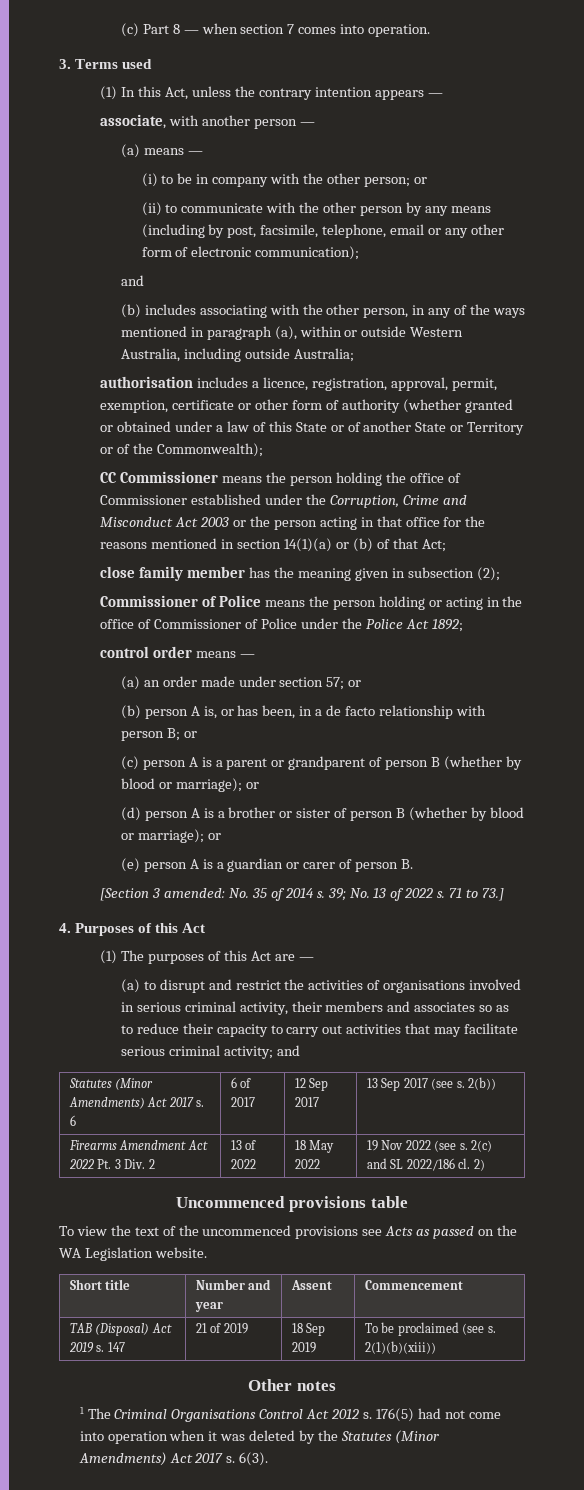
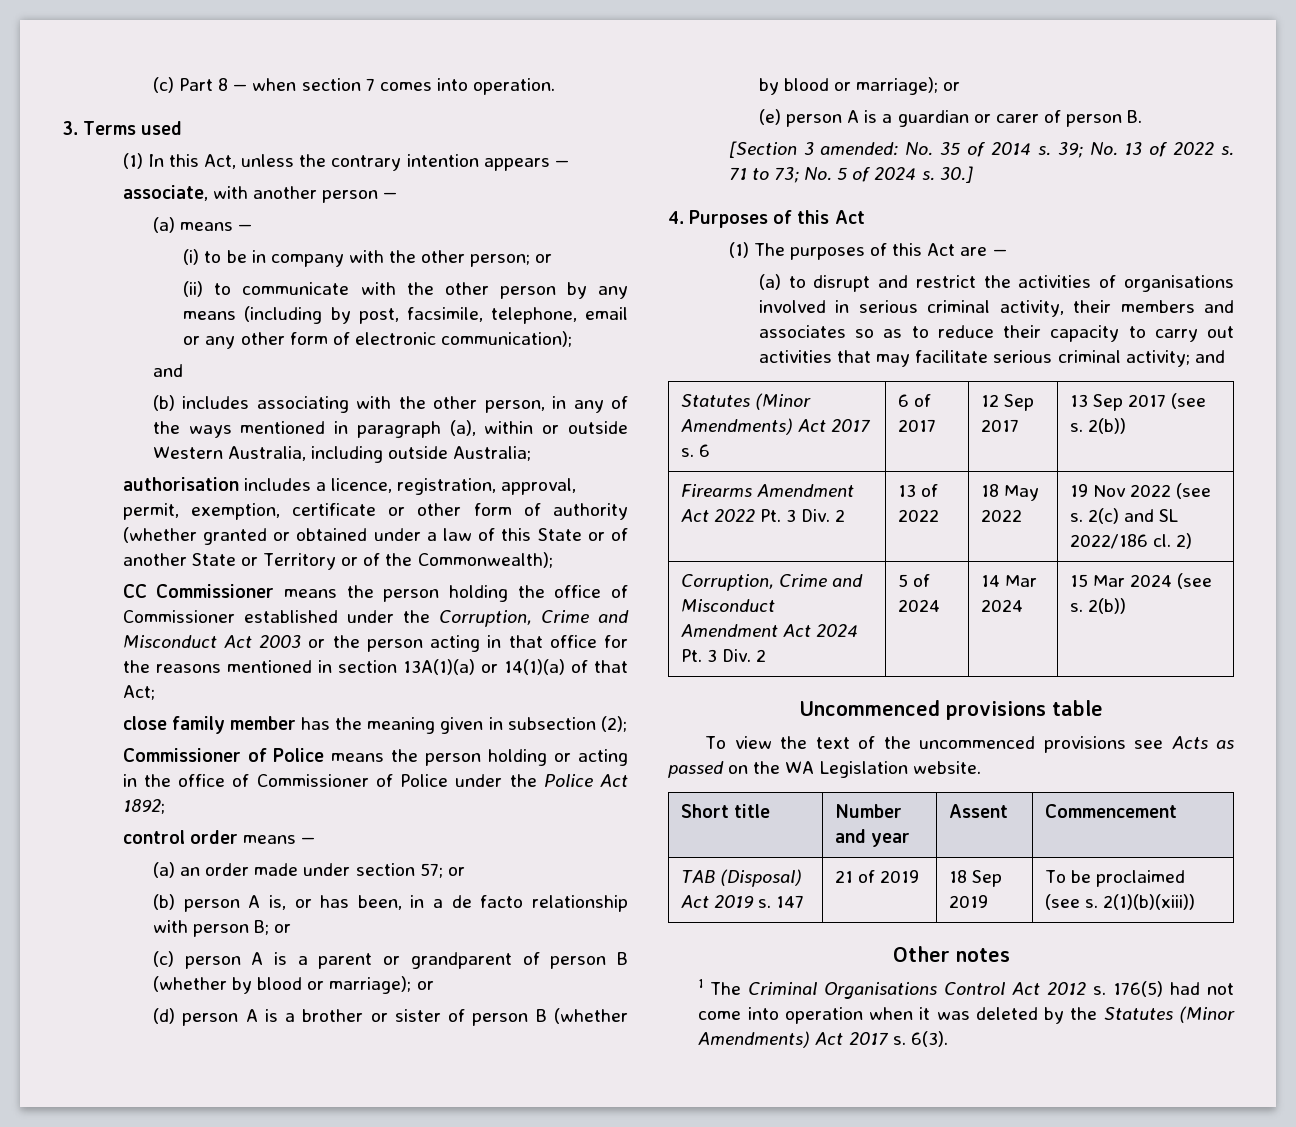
[283,538,373,552] 14(1)(a) or (b) -> [402,659,565,675] 13A(1)(a) or 14(1)(a)
[481,888,504,901] 73.] -> [773,166,973,183] 73; No. 5 of 2024 s. 30.]
(485, 1165) none -> [680,574,864,591] [680,599,775,612] [680,624,859,637] [680,649,767,662] [897,574,930,587] [897,599,940,612] [980,575,1037,587] [980,599,1023,612] [1069,573,1213,589] [1069,598,1126,614] // Corruption, Crime and Misconduct Amendment Act 2024 Pt. 3 Div. 2 | 5 of 2024 | 14 Mar 2024 | 15 Mar 2024 (see s. 2(b))

